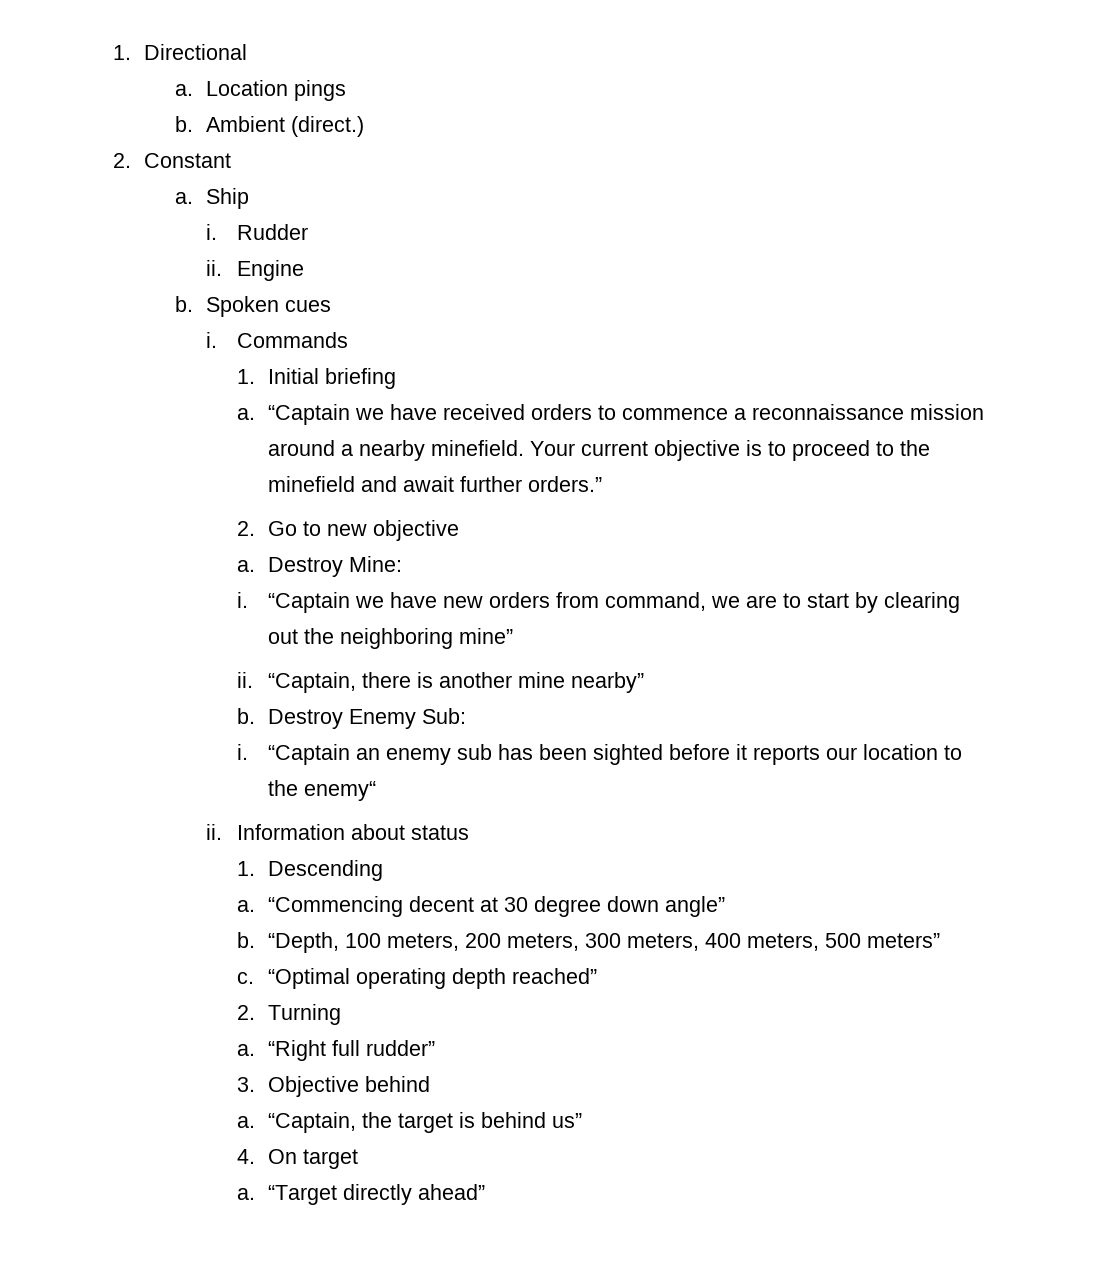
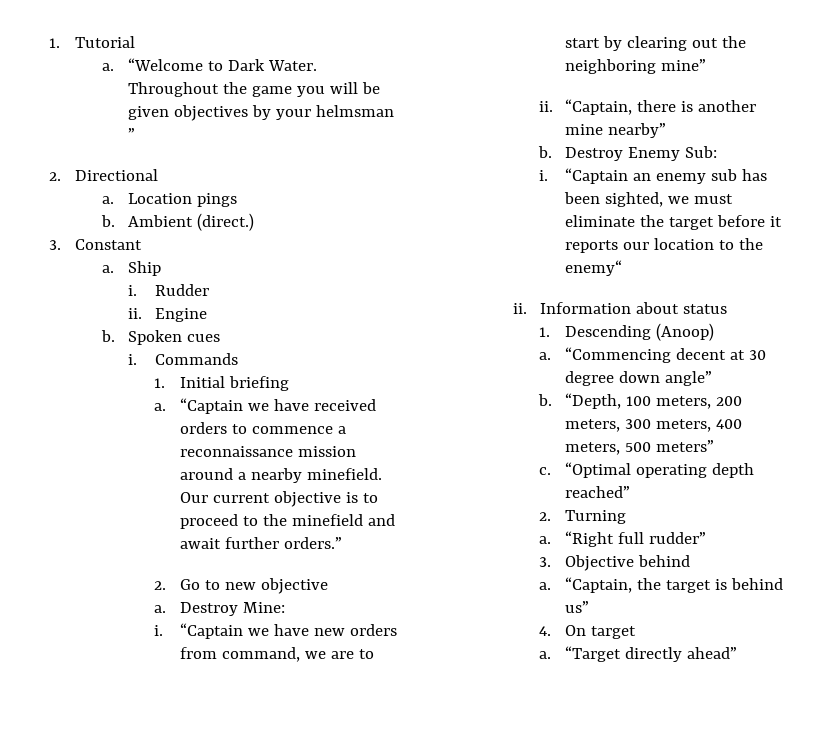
[113,45,131,60] 1. -> [49,36,136,48] [101,58,318,71] [128,82,381,97] [128,105,395,121] [128,128,136,140] [49,172,61,181] 1. Tutorial // a. “Welcome to Dark Water. Throughout the game you will be given objectives by your helmsman ” // 2.
[113,153,131,168] 2. -> [49,240,61,250] 3.
[529,441,575,456] Your -> [180,492,209,503] Our
[592,744,663,765] sighted -> [605,192,734,207] [565,215,715,230] sighted, we must eliminate the target
(383, 870) none -> [656,323,715,341] (Anoop)

